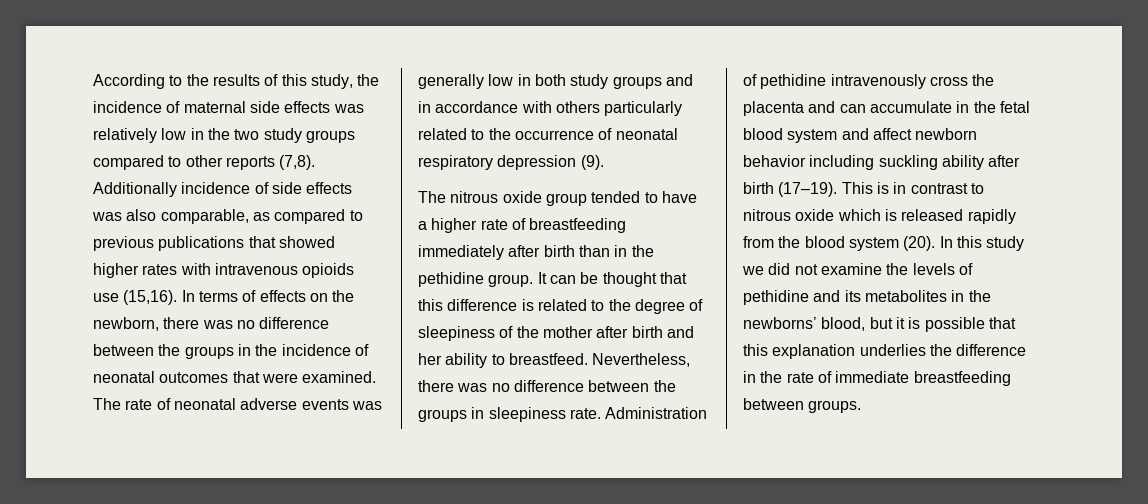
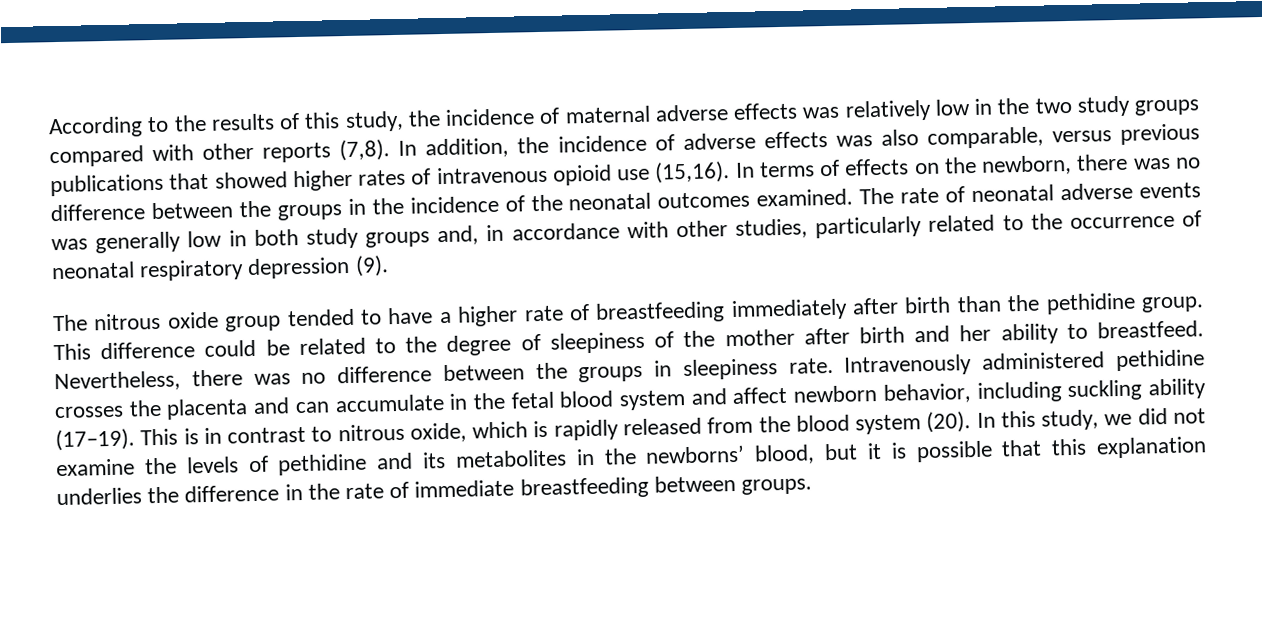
[249,101,280,113] side -> [654,104,729,122] adverse
[168,156,182,167] to -> [152,144,195,162] with
[93,182,302,197] Additionally incidence of side -> [398,132,756,159] In addition, the incidence of adverse
[252,209,363,224] as compared to -> [1051,130,1112,143] versus
[180,263,355,278] with intravenous opioids -> [411,164,612,186] of intravenous opioid
(369, 350) none -> [530,194,563,212] the
[232,371,298,383] that were -> (751, 200) none
[665,74,693,86] and -> [437,225,480,246] and,
[555,101,600,113] others -> [675,218,808,239] other studies,
[614,245,628,257] in -> (1002, 304) none
[537,272,687,287] [418,299,534,311] It can be thought that this difference is -> [53,339,290,361] This difference could be
[605,407,708,419] [743,74,968,89] Administration of pethidine intravenously cross -> [844,349,1205,377] [54,405,124,419] Intravenously administered pethidine crosses
[743,155,806,167] behavior -> [882,383,971,404] behavior,
[988,155,1021,167] [743,182,774,194] after birth -> (1207, 389) none
[795,209,835,221] oxide -> [409,422,467,443] oxide,
[901,209,1016,224] released rapidly -> [553,417,702,441] rapidly released
[986,236,1025,251] study -> [1041,409,1100,431] study,

